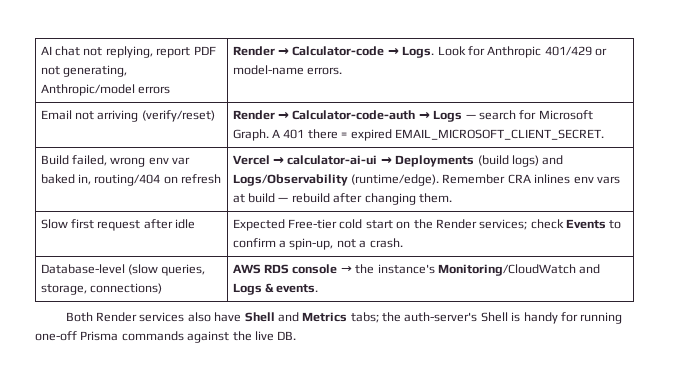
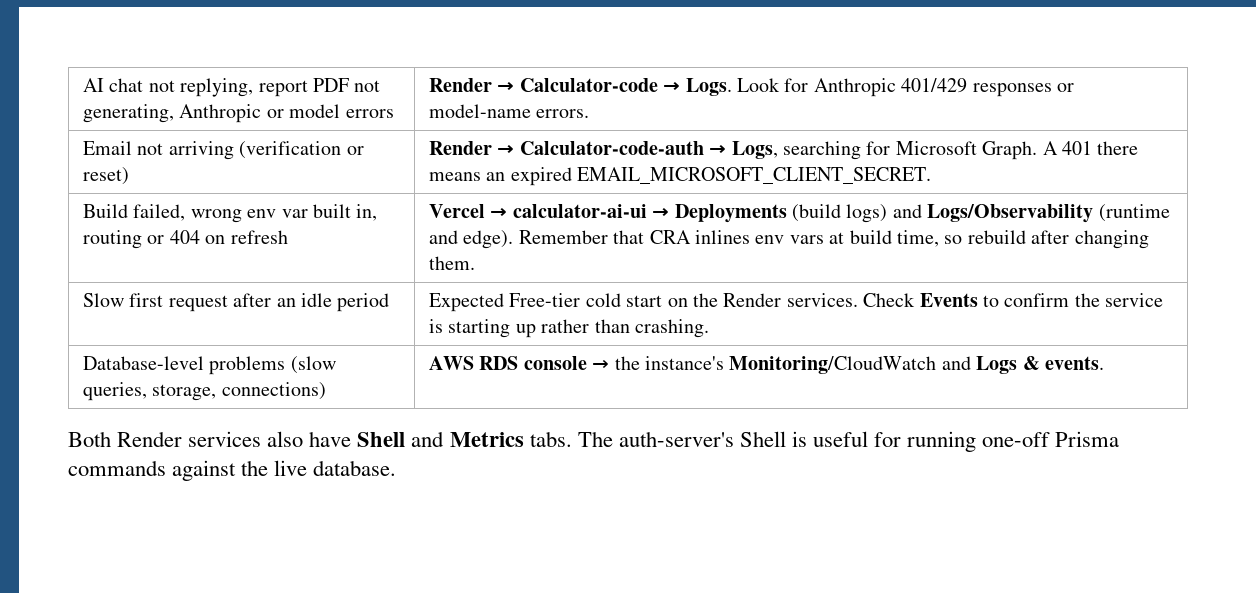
[40,84,135,96] Anthropic/model -> [179,104,341,123] Anthropic or model
(592, 51) none -> [972,83,1052,97] responses
[141,110,215,122] (verify/reset) -> [239,141,364,159] [83,167,130,185] (verification or reset)
[433,110,516,122] Logs — search -> [731,141,862,160] Logs, searching
[341,132,348,138] = -> [429,172,506,181] means an
[40,174,161,186] baked in, routing/404 -> [313,204,378,221] [83,230,200,249] built in, routing or 404
[350,174,506,186] (runtime/edge). Remember -> [1098,204,1170,222] [429,230,645,249] (runtime and edge). Remember that
[278,197,289,202] — -> [897,230,963,247] time, so
(173, 224) none -> [276,298,296,307] an
(196, 224) none -> [337,293,390,312] period
[479,219,564,230] services; check -> [786,293,916,307] services. Check
[278,238,403,250] a spin-up, not a crash. -> [1074,293,1164,307] [429,319,710,338] the service is starting up rather than crashing.
(125, 269) none -> [209,356,286,375] problems
[350,312,402,323] tabs; the -> [529,431,613,447] tabs. The
[523,312,558,324] handy -> [812,431,868,447] useful
[277,331,297,340] DB. -> [313,460,397,476] database.

